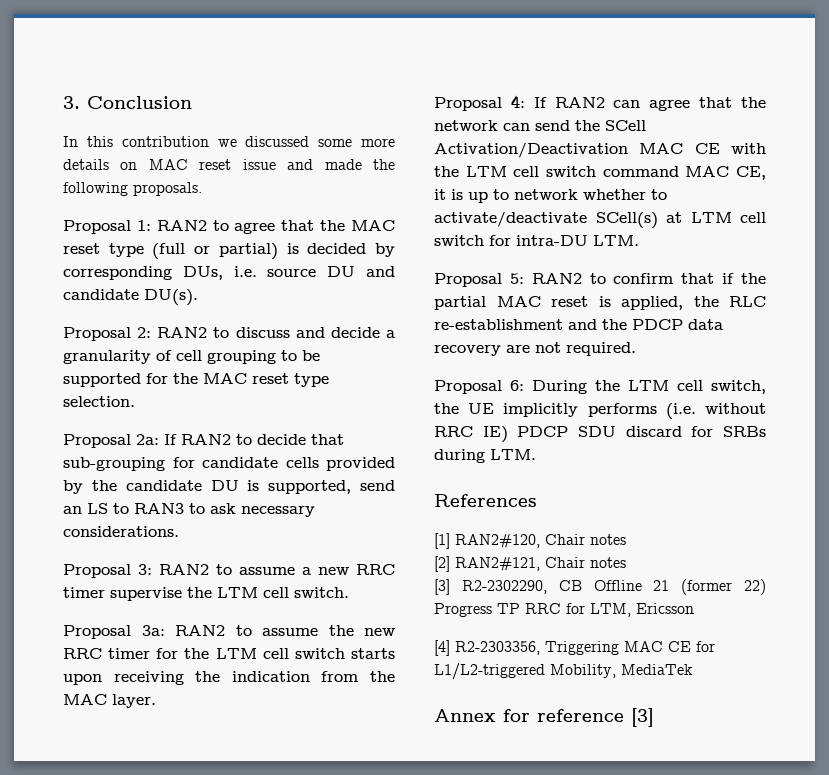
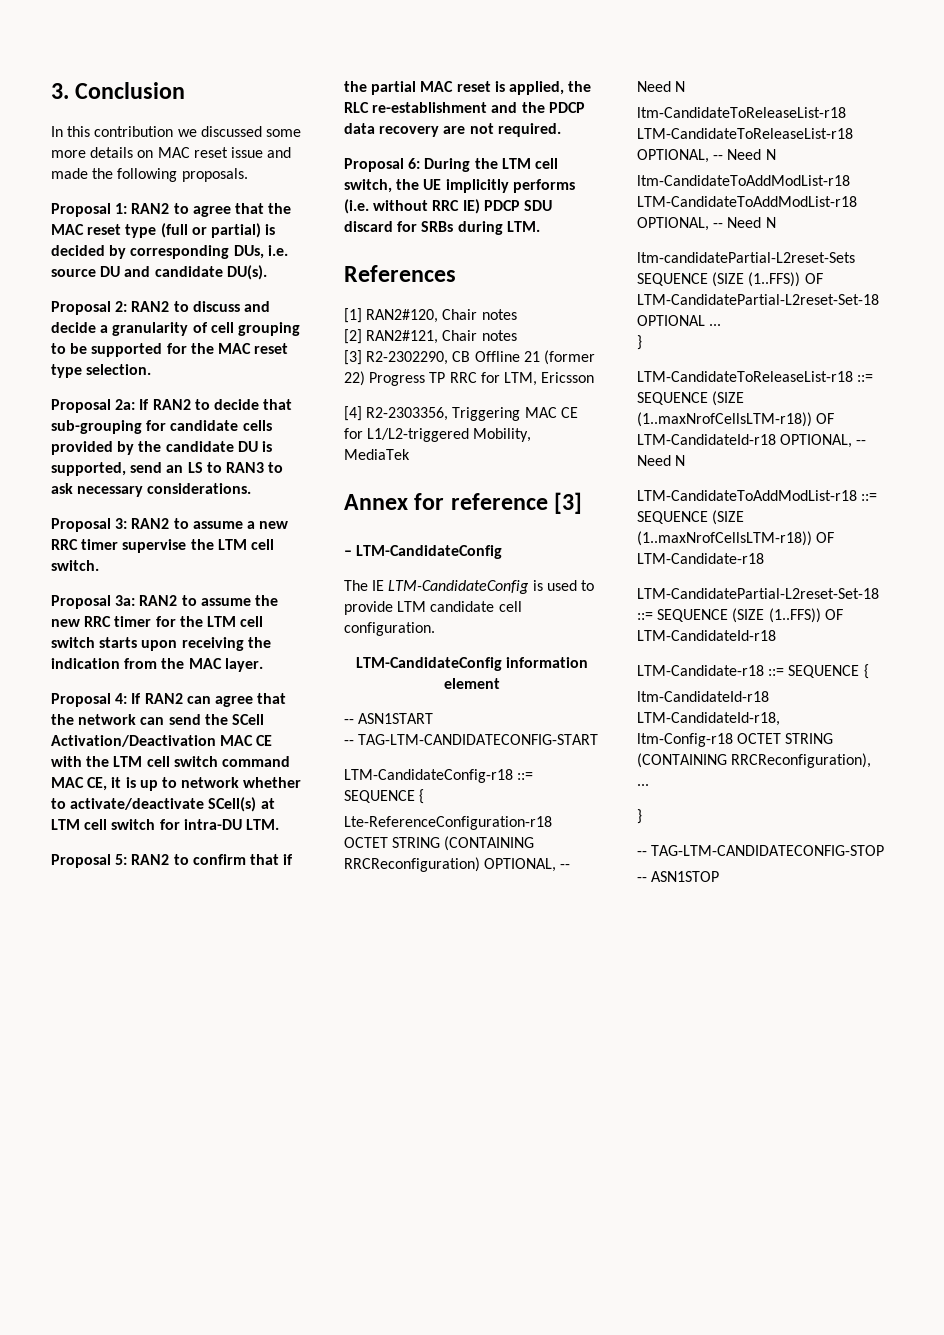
(654, 717) none -> [344,545,503,559] [344,580,594,594] [344,601,522,615] [344,622,435,636] [355,657,589,671] [444,678,500,689] [344,713,434,724] [344,734,599,745] [344,769,534,783] [344,789,425,804] [344,816,552,830] [344,836,535,851] [344,857,571,872] [637,81,686,92] [637,107,846,118] [637,128,853,139] [637,149,776,163] [637,175,850,186] [637,196,857,207] [637,217,776,231] [637,252,855,263] [637,272,823,287] [637,294,879,305] [637,315,722,326] [637,335,642,350] [637,371,874,382] [637,391,745,406] [637,412,835,427] [637,434,867,448] [637,455,686,466] [637,490,878,501] [637,510,745,525] [637,531,835,546] [637,553,764,564] [637,588,879,599] [637,608,843,623] [637,630,776,641] [637,664,869,679] [637,691,769,702] [637,712,780,726] [637,733,834,747] [637,753,872,768] [637,784,649,786] [637,809,642,824] [637,845,885,856] [637,871,720,882] // – LTM-CandidateConfig // The IE LTM-CandidateConfig is used to provide LTM candidate cell configuration. // LTM-CandidateConfig information element // -- ASN1START // -- TAG-LTM-CANDIDATECONFIG-START // LTM-CandidateConfig-r18 ::= SEQUENCE { // Lte-ReferenceConfiguration-r18 OCTET STRING (CONTAINING RRCReconfiguration) OPTIONAL, -- Need N // ltm-CandidateToReleaseList-r18 LTM-CandidateToReleaseList-r18 OPTIONAL, -- Need N // ltm-CandidateToAddModList-r18 LTM-CandidateToAddModList-r18 OPTIONAL, -- Need N // ltm-candidatePartial-L2reset-Sets SEQUENCE (SIZE (1..FFS)) OF LTM-CandidatePartial-L2reset-Set-18 OPTIONAL ... // } // LTM-CandidateToReleaseList-r18 ::= SEQUENCE (SIZE (1..maxNrofCellsLTM-r18)) OF LTM-CandidateId-r18 OPTIONAL, -- Need N // LTM-CandidateToAddModList-r18 ::= SEQUENCE (SIZE (1..maxNrofCellsLTM-r18)) OF LTM-Candidate-r18 // LTM-CandidatePartial-L2reset-Set-18 ::= SEQUENCE (SIZE (1..FFS)) OF LTM-CandidateId-r18 // LTM-Candidate-r18 ::= SEQUENCE { // ltm-CandidateId-r18 LTM-CandidateId-r18, // ltm-Config-r18 OCTET STRING (CONTAINING RRCReconfiguration), // ... // } // -- TAG-LTM-CANDIDATECONFIG-STOP // -- ASN1STOP

